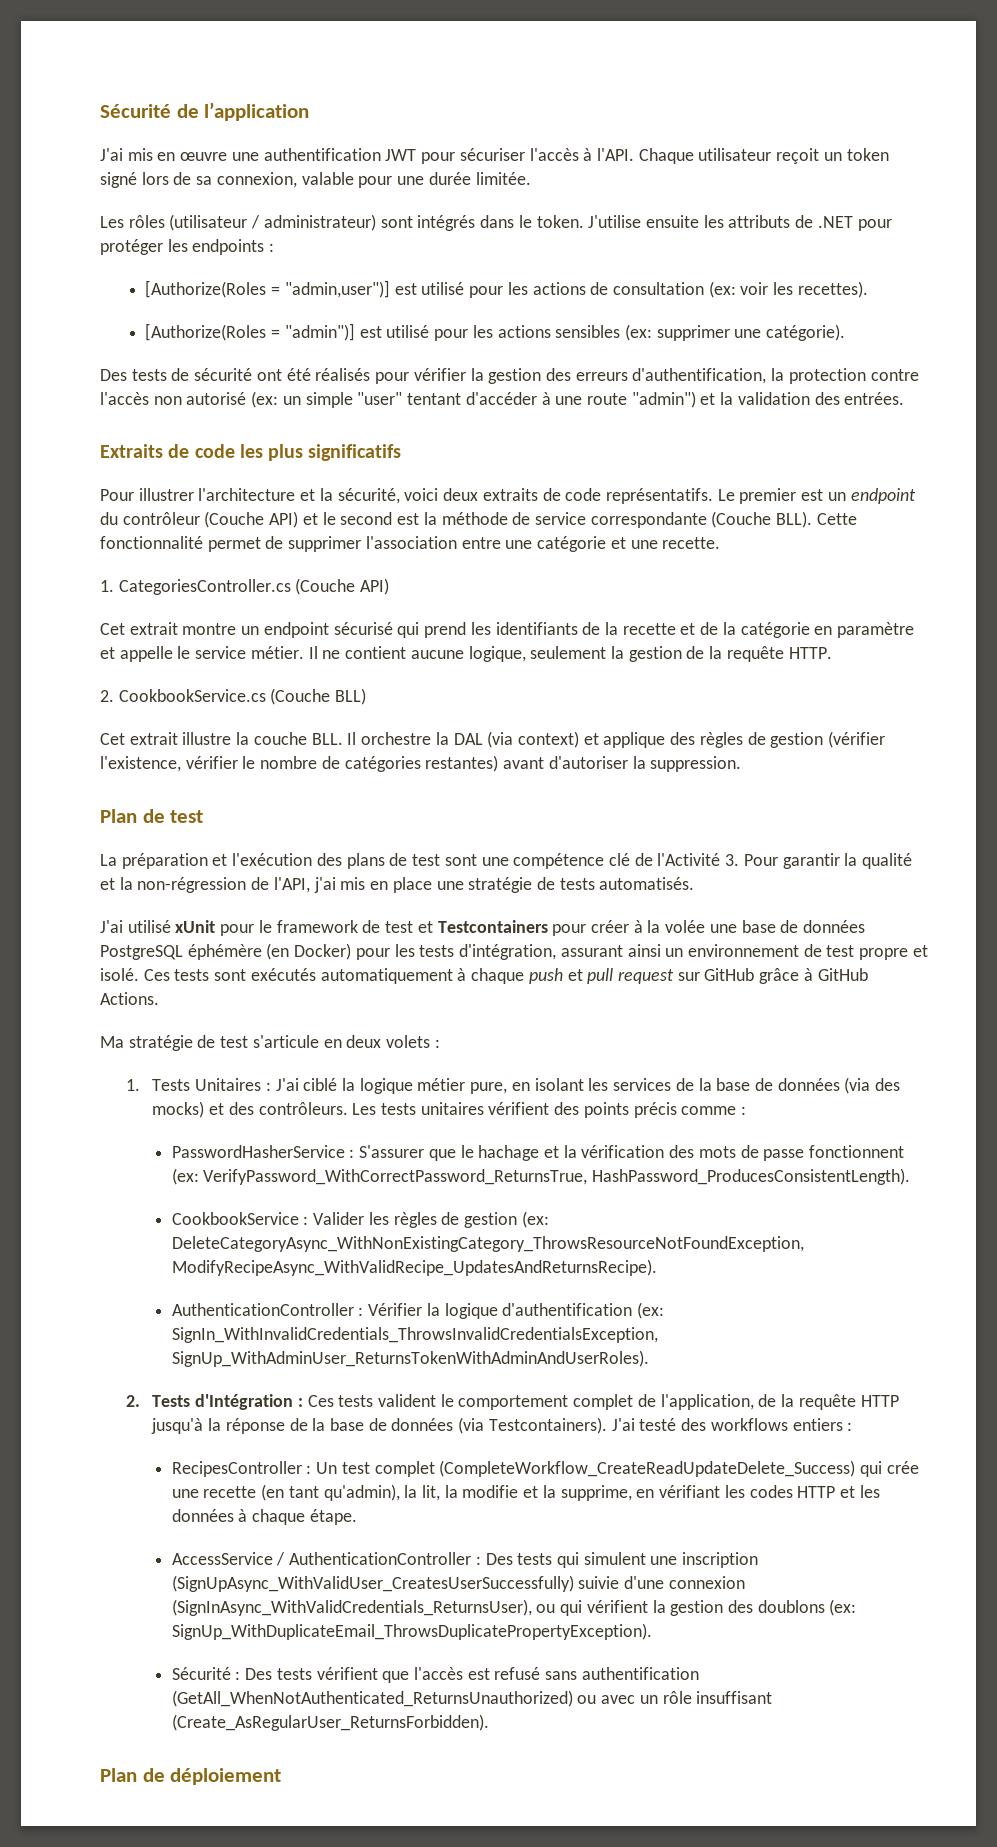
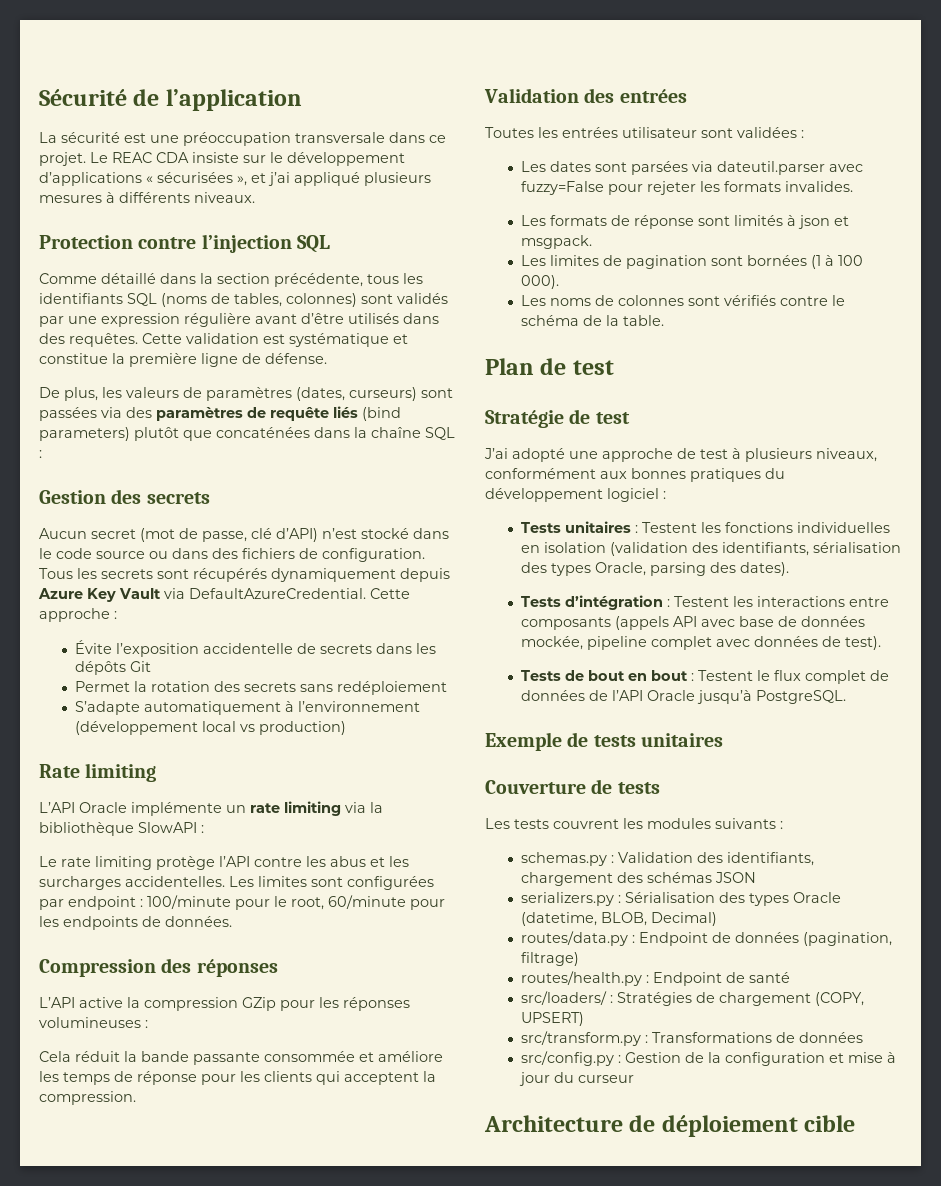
[100,148,889,164] [100,172,531,188] [100,214,892,231] [100,239,275,255] [145,280,868,298] [145,323,846,341] [100,368,919,384] [100,391,905,408] [100,444,402,461] [100,488,916,504] [100,511,857,528] [100,536,721,552] [100,578,390,595] [100,622,915,638] [100,646,832,662] [100,688,367,705] [100,731,886,748] [100,755,742,772] [100,809,204,823] [100,853,913,869] [100,877,695,893] [100,920,866,936] [100,943,928,960] [100,968,868,984] [100,992,159,1005] [100,1035,440,1051] [126,1077,901,1094] [152,1101,747,1118] [171,1145,905,1161] [171,1168,911,1185] [171,1211,549,1228] [171,1236,804,1252] [171,1259,657,1276] [171,1302,664,1319] [171,1327,658,1343] [171,1350,649,1367] [126,1394,899,1410] [151,1417,853,1434] [171,1460,919,1477] [171,1484,880,1501] [171,1509,357,1525] [171,1552,759,1568] [171,1575,745,1592] [171,1599,857,1616] [171,1623,652,1640] [171,1667,699,1683] [171,1690,773,1707] [171,1714,489,1731] [100,1768,137,1782] J'ai mis en œuvre une authentification JWT pour sécuriser l'accès à l'API. Chaque utilisateur reçoit un token signé lors de sa connexion, valable pour une durée limitée. // Les rôles (utilisateur / administrateur) sont intégrés dans le token. J'utilise ensuite les attributs de .NET pour protéger les endpoints : // [Authorize(Roles = "admin,user")] est utilisé pour les actions de consultation (ex: voir les recettes). // [Authorize(Roles = "admin")] est utilisé pour les actions sensibles (ex: supprimer une catégorie). // Des tests de sécurité ont été réalisés pour vérifier la gestion des erreurs d'authentification, la protection contre l'accès non autorisé (ex: un simple "user" tentant d'accéder à une route "admin") et la validation des entrées. // Extraits de code les plus significatifs // Pour illustrer l'architecture et la sécurité, voici deux extraits de code représentatifs. Le premier est un endpoint du contrôleur (Couche API) et le second est la méthode de service correspondante (Couche BLL). Cette fonctionnalité permet de supprimer l'association entre une catégorie et une recette. // 1. CategoriesController.cs (Couche API) // Cet extrait montre un endpoint sécurisé qui prend les identifiants de la recette et de la catégorie en paramètre et appelle le service métier. Il ne contient aucune logique, seulement la gestion de la requête HTTP. // 2. CookbookService.cs (Couche BLL) // Cet extrait illustre la couche BLL. Il orchestre la DAL (via context) et applique des règles de gestion (vérifier l'existence, vérifier le nombre de catégories restantes) avant d'autoriser la suppression. // Plan de test // La préparation et l'exécution des plans de test sont une compétence clé de l'Activité 3. Pour garantir la qualité et la non-régression de l'API, j'ai mis en place une stratégie de tests automatisés. // J'ai utilisé xUnit pour le framework de test et Testcontainers pour créer à la volée une base de données PostgreSQL éphémère (en Docker) pour les tests d'intégration, assurant ainsi un environnement de test propre et isolé. Ces tests sont exécutés automatiquement à chaque push et pull request sur GitHub grâce à GitHub Actions. // Ma stratégie de test s'articule en deux volets : // 1. Tests Unitaires : J'ai ciblé la logique métier pure, en isolant les services de la base de données (via des mocks) et des contrôleurs. Les tests unitaires vérifient des points précis comme : // PasswordHasherService : S'assurer que le hachage et la vérification des mots de passe fonctionnent (ex: VerifyPassword_WithCorrectPassword_ReturnsTrue, HashPassword_ProducesConsistentLength). // CookbookService : Valider les règles de gestion (ex: DeleteCategoryAsync_WithNonExistingCategory_ThrowsResourceNotFoundException, ModifyRecipeAsync_WithValidRecipe_UpdatesAndReturnsRecipe). // AuthenticationController : Vérifier la logique d'authentification (ex: SignIn_WithInvalidCredentials_ThrowsInvalidCredentialsException, SignUp_WithAdminUser_ReturnsTokenWithAdminAndUserRoles). // 2. Tests d'Intégration : Ces tests valident le comportement complet de l'application, de la requête HTTP jusqu'à la réponse de la base de données (via Testcontainers). J'ai testé des workflows entiers : // RecipesController : Un test complet (CompleteWorkflow_CreateReadUpdateDelete_Success) qui crée une recette (en tant qu'admin), la lit, la modifie et la supprime, en vérifiant les codes HTTP et les données à chaque étape. // AccessService / AuthenticationController : Des tests qui simulent une inscription (SignUpAsync_WithValidUser_CreatesUserSuccessfully) suivie d'une connexion (SignInAsync_WithValidCredentials_ReturnsUser), ou qui vérifient la gestion des doublons (ex: SignUp_WithDuplicateEmail_ThrowsDuplicatePropertyException). // Sécurité : Des tests vérifient que l'accès est refusé sans authentification (GetAll_WhenNotAuthenticated_ReturnsUnauthorized) ou avec un rôle insuffisant (Create_AsRegularUser_ReturnsForbidden). // Plan -> [39,132,446,146] [39,152,405,166] [39,172,431,186] [39,192,255,203] [39,234,331,253] [39,273,423,287] [39,293,448,307] [39,313,439,327] [39,333,408,347] [39,353,327,367] [39,387,453,401] [39,406,401,421] [39,427,455,441] [39,450,42,458] [39,489,210,504] [39,528,449,542] [39,548,425,562] [39,568,450,582] [38,588,410,602] [39,608,117,622] [75,640,437,657] [75,661,152,675] [75,681,448,695] [75,701,421,715] [75,721,347,735] [39,763,157,782] [39,801,383,816] [39,822,204,836] [39,856,409,870] [39,876,434,890] [39,895,445,910] [39,916,232,930] [39,958,278,977] [39,997,410,1011] [39,1017,148,1028] [39,1051,443,1065] [39,1071,436,1085] [39,1091,136,1105] [484,88,687,103] [485,127,804,138] [521,161,864,175] [521,181,854,195] [521,215,850,229] [521,235,593,249] [521,255,864,269] [521,275,560,289] [521,295,846,306] [521,315,665,326] [485,358,614,375] [485,409,630,428] [484,448,877,462] [485,468,785,482] [485,488,666,502] [521,521,891,533] [521,542,902,556] [521,562,790,576] [521,595,890,610] [521,616,866,630] [521,636,882,650] [521,670,890,684] [521,690,847,704] [485,732,724,751] [485,779,660,794] [485,818,783,829] [521,852,815,866] [521,872,757,886] [521,892,842,906] [521,912,718,926] [521,931,893,946] [521,952,580,966] [521,971,791,986] [521,991,865,1006] [521,1012,585,1026] [521,1031,864,1046] [521,1051,897,1066] [519,1072,635,1086] [484,1115,623,1132] La sécurité est une préoccupation transversale dans ce projet. Le REAC CDA insiste sur le développement d’applications « sécurisées », et j’ai appliqué plusieurs mesures à différents niveaux. // Protection contre l’injection SQL // Comme détaillé dans la section précédente, tous les identifiants SQL (noms de tables, colonnes) sont validés par une expression régulière avant d’être utilisés dans des requêtes. Cette validation est systématique et constitue la première ligne de défense. // De plus, les valeurs de paramètres (dates, curseurs) sont passées via des paramètres de requête liés (bind parameters) plutôt que concaténées dans la chaîne SQL : // Gestion des secrets // Aucun secret (mot de passe, clé d’API) n’est stocké dans le code source ou dans des fichiers de configuration. Tous les secrets sont récupérés dynamiquement depuis Azure Key Vault via DefaultAzureCredential. Cette approche : // Évite l’exposition accidentelle de secrets dans les dépôts Git // Permet la rotation des secrets sans redéploiement // S’adapte automatiquement à l’environnement (développement local vs production) // Rate limiting // L’API Oracle implémente un rate limiting via la bibliothèque SlowAPI : // Le rate limiting protège l’API contre les abus et les surcharges accidentelles. Les limites sont configurées par endpoint : 100/minute pour le root, 60/minute pour les endpoints de données. // Compression des réponses // L’API active la compression GZip pour les réponses volumineuses : // Cela réduit la bande passante consommée et améliore les temps de réponse pour les clients qui acceptent la compression. // Validation des entrées // Toutes les entrées utilisateur sont validées : // Les dates sont parsées via dateutil.parser avec fuzzy=False pour rejeter les formats invalides. // Les formats de réponse sont limités à json et msgpack. // Les limites de pagination sont bornées (1 à 100 000). // Les noms de colonnes sont vérifiés contre le schéma de la table. // Plan de test // Stratégie de test // J’ai adopté une approche de test à plusieurs niveaux, conformément aux bonnes pratiques du développement logiciel : // Tests unitaires : Testent les fonctions individuelles en isolation (validation des identifiants, sérialisation des types Oracle, parsing des dates). // Tests d’intégration : Testent les interactions entre composants (appels API avec base de données mockée, pipeline complet avec données de test). // Tests de bout en bout : Testent le flux complet de données de l’API Oracle jusqu’à PostgreSQL. // Exemple de tests unitaires // Couverture de tests // Les tests couvrent les modules suivants : // schemas.py : Validation des identifiants, chargement des schémas JSON // serializers.py : Sérialisation des types Oracle (datetime, BLOB, Decimal) // routes/data.py : Endpoint de données (pagination, filtrage) // routes/health.py : Endpoint de santé // src/loaders/ : Stratégies de chargement (COPY, UPSERT) // src/transform.py : Transformations de données // src/config.py : Gestion de la configuration et mise à jour du curseur // Architecture
(282, 1776) none -> [804,1115,856,1132] cible

